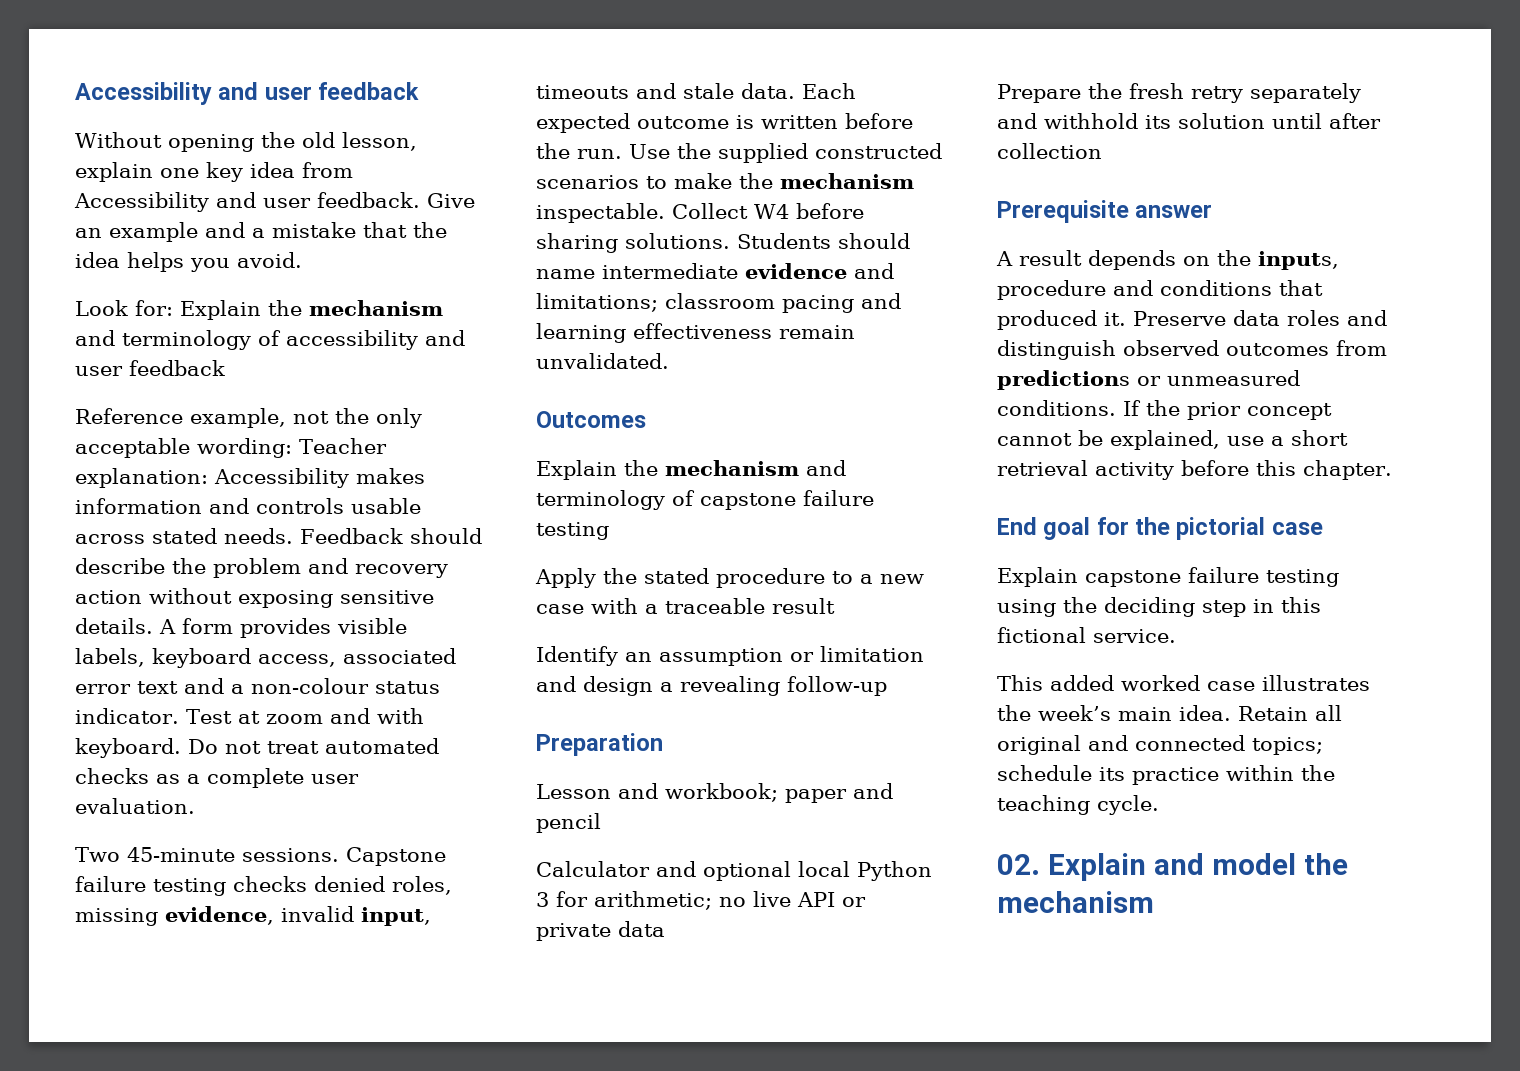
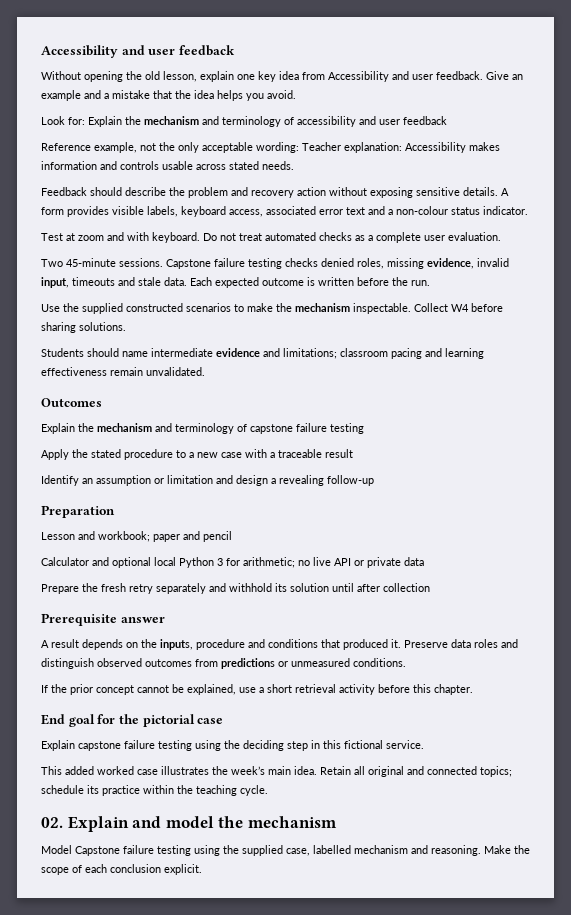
(293, 536) none -> (294, 165) //
(179, 716) none -> (528, 210) //
(622, 154) none -> (430, 283) //
(730, 241) none -> (126, 326) //
(1116, 408) none -> (406, 662) //
(1154, 902) none -> [41,845,530,856] [41,864,202,875] // Model Capstone failure testing using the supplied case, labelled mechanism and reasoning. Make the scope of each conclusion explicit.

